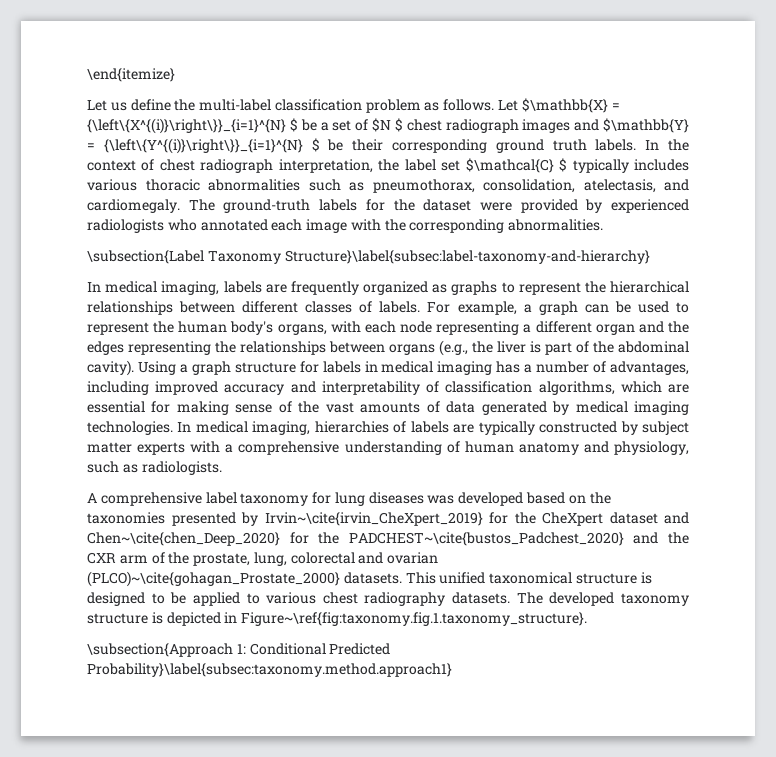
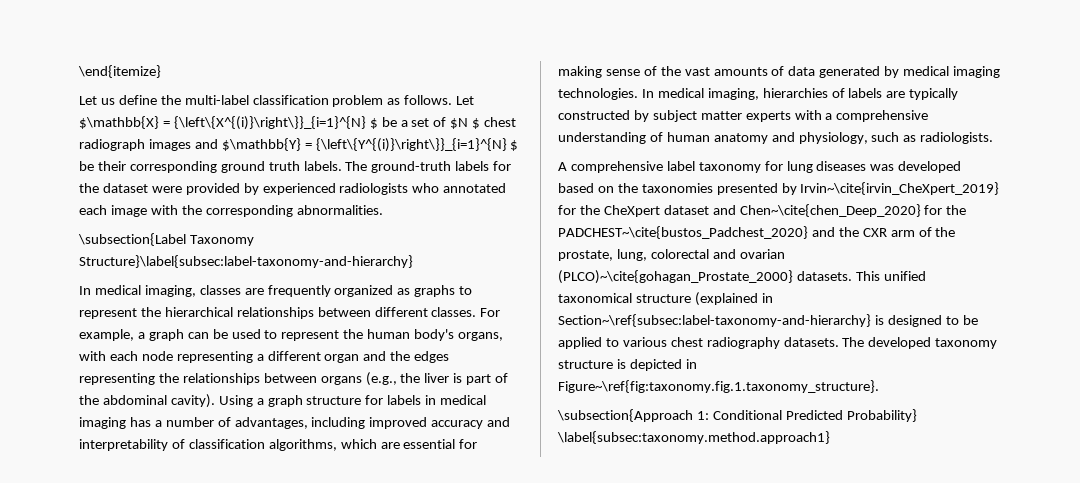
[645,139,689,151] [87,158,689,173] [87,179,689,193] [87,199,180,213] In the context of chest radiograph interpretation, the label set $\mathcal{C} $ typically includes various thoracic abnormalities such as pneumothorax, consolidation, atelectasis, and cardiomegaly. -> (342, 166) none
[223,281,262,293] labels -> [199,285,241,295] classes
[305,301,421,313] classes of labels. -> [431,307,477,317] classes.
(637, 578) none -> [694,292,773,306] [558,314,871,327] (explained in Section~\ref{subsec:label-taxonomy-and-hierarchy}
[87,663,452,677] Probability}\label{subsec:taxonomy.method.approach1} -> [846,409,917,422] [557,431,830,444] Probability} \label{subsec:taxonomy.method.approach1}

